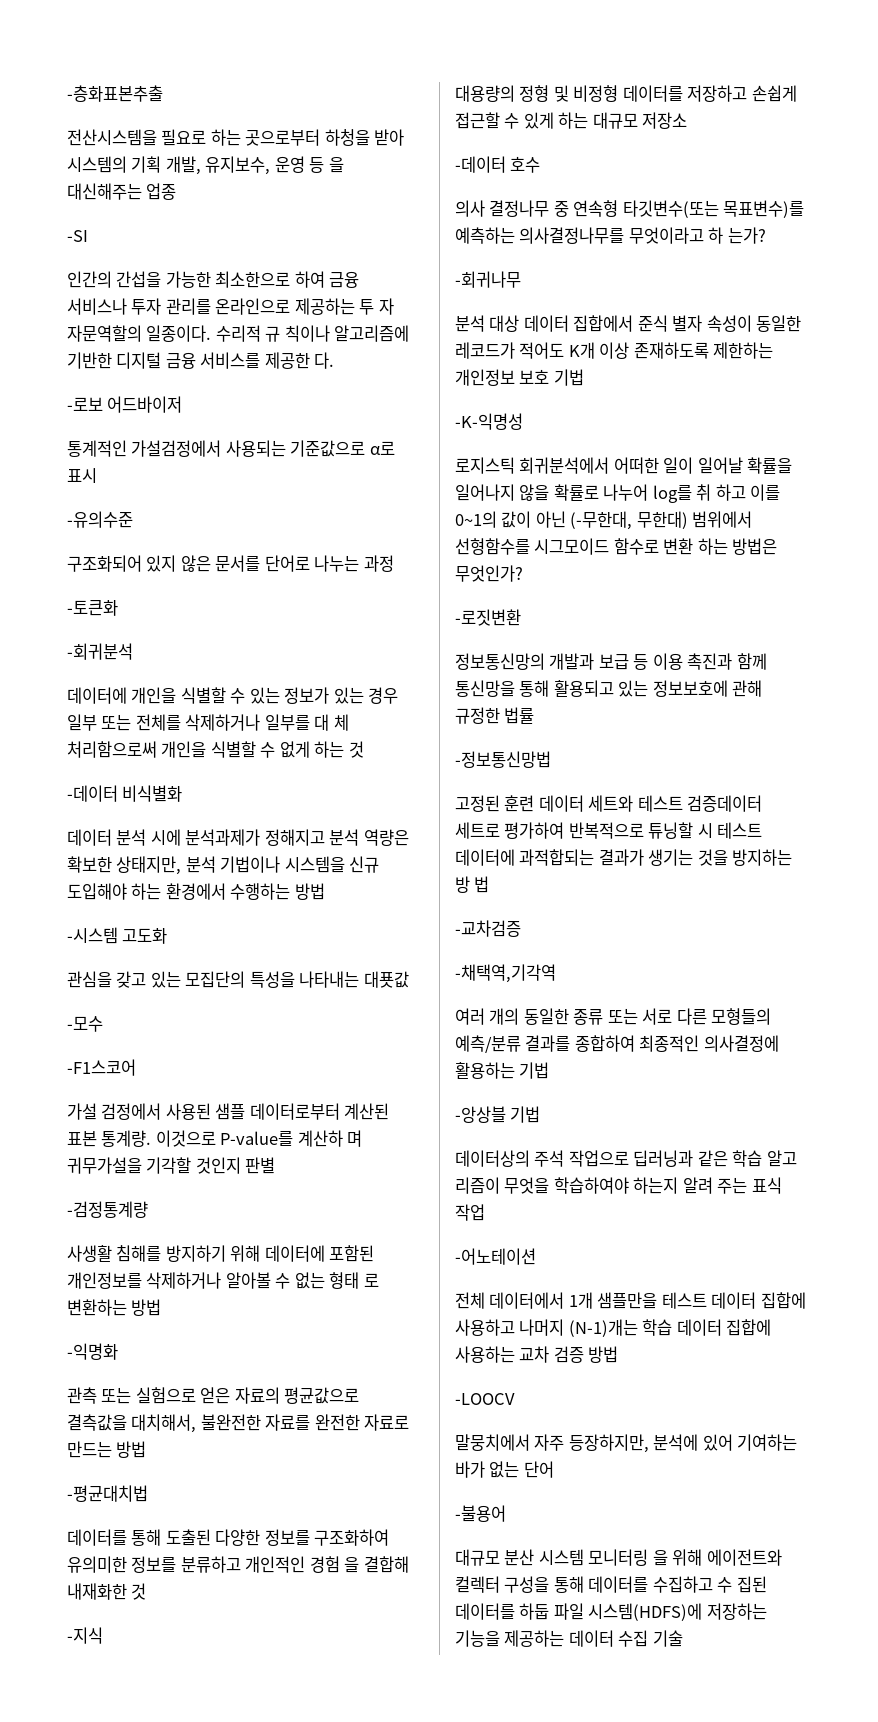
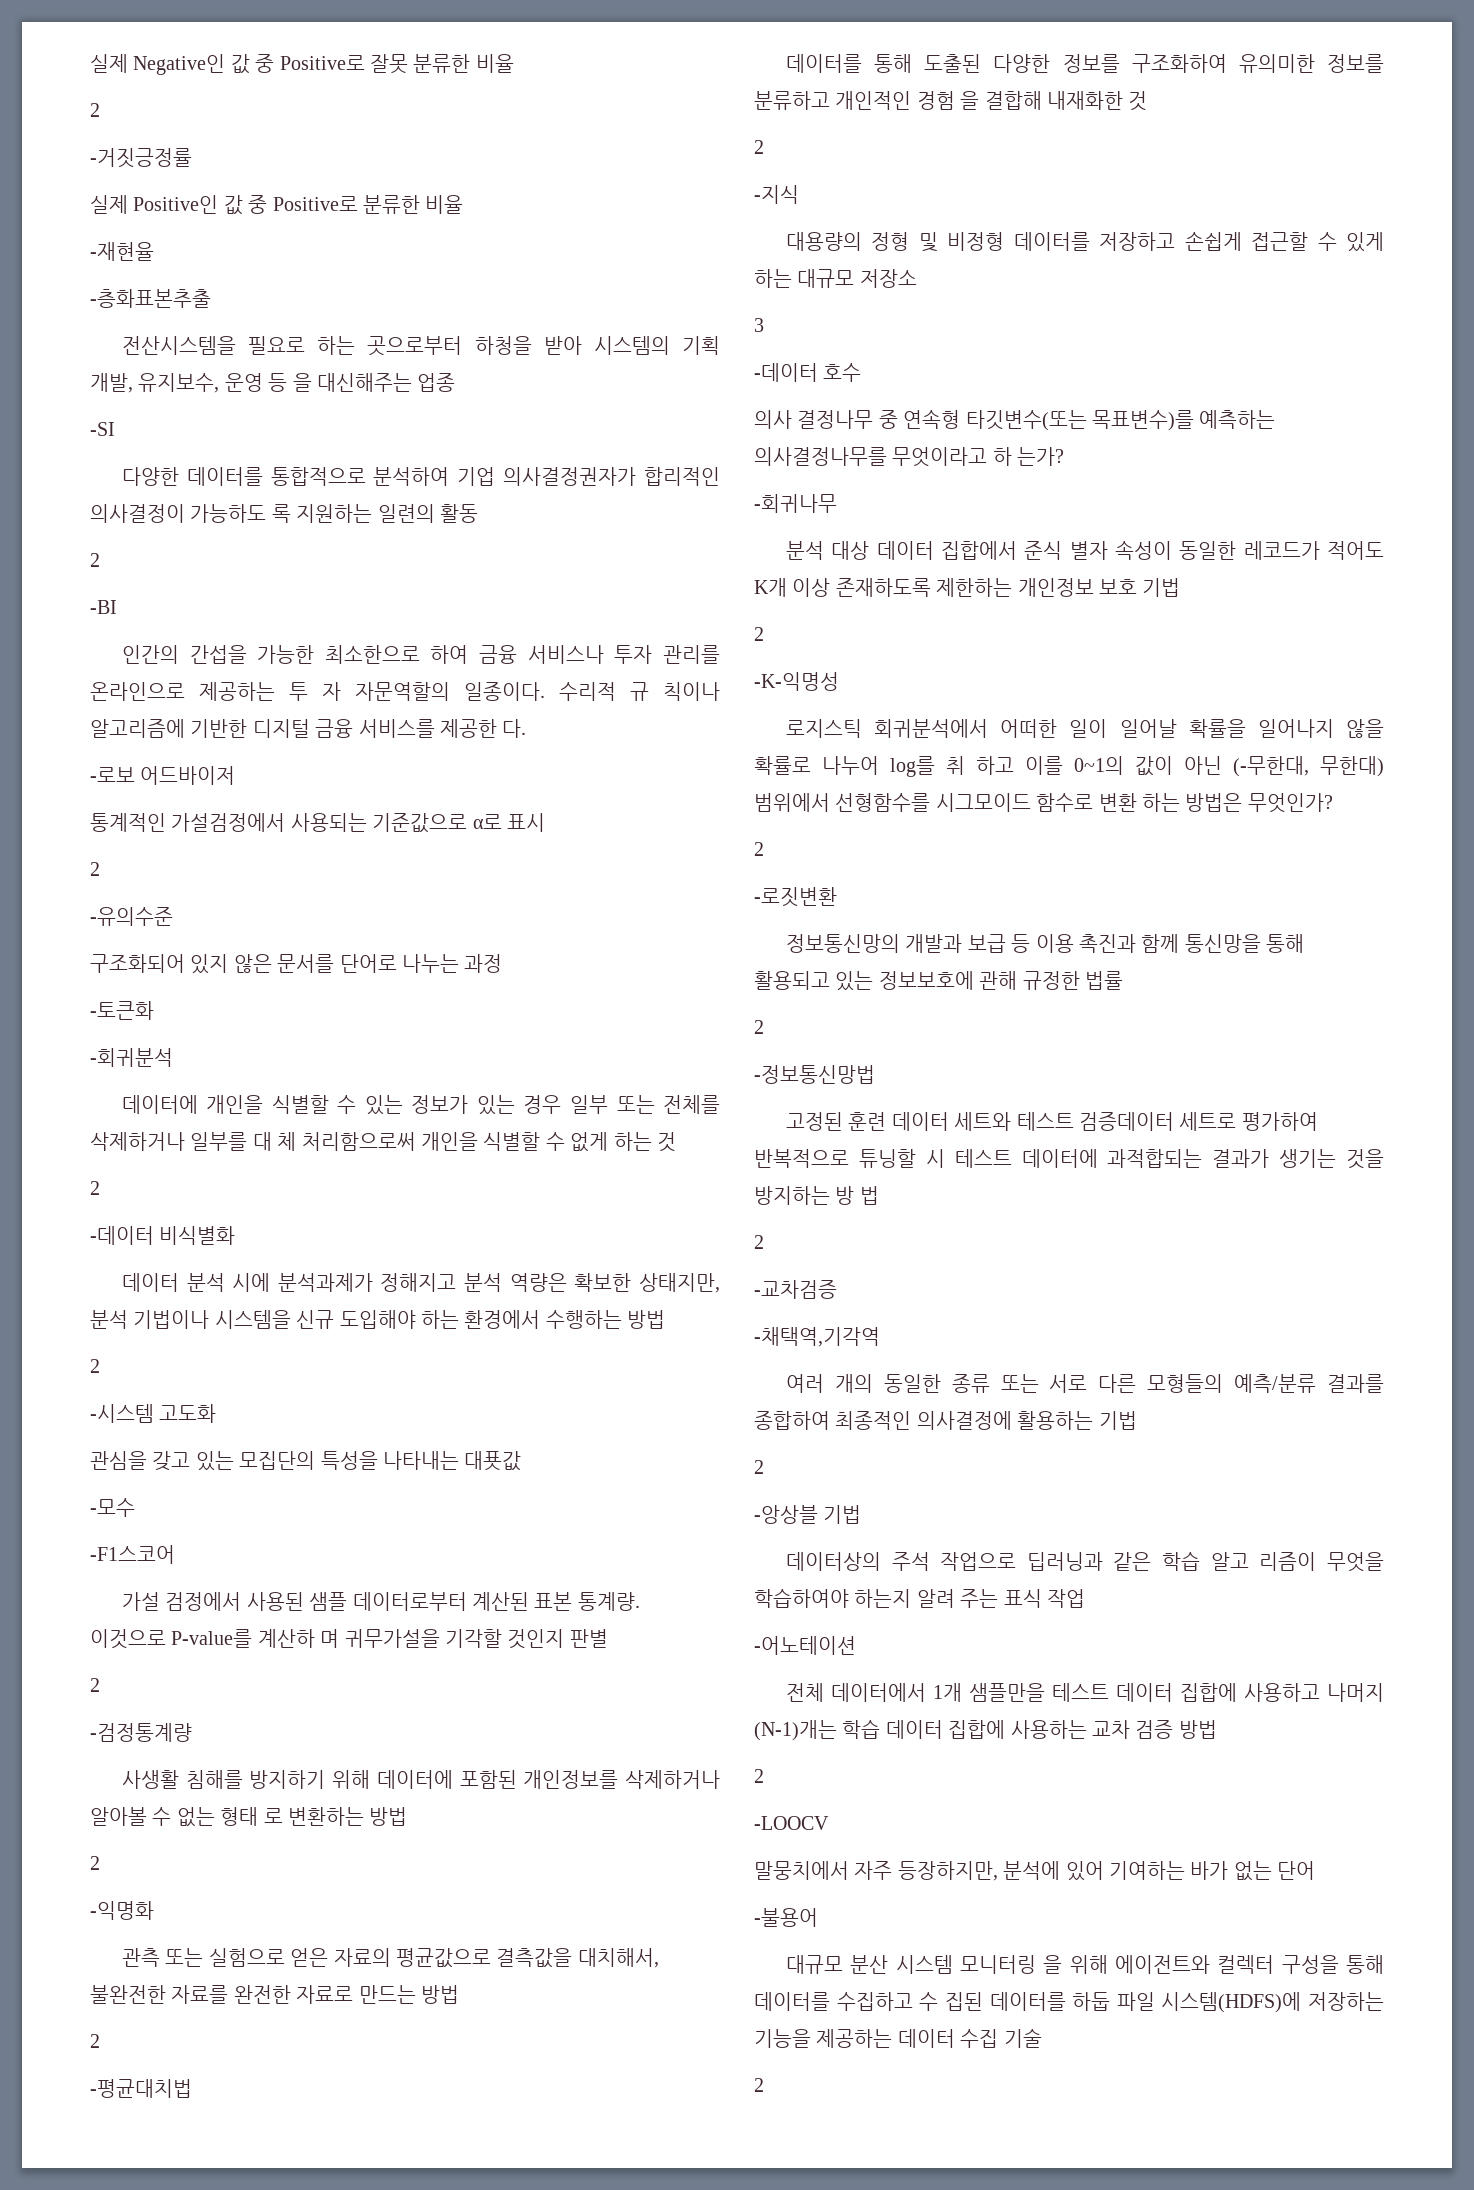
(67, 93) none -> [90,54,514,75] [90,103,100,117] [90,148,192,168] [90,195,464,215] [90,242,154,261] 실제 Negative인 값 중 Positive로 잘못 분류한 비율 // 2 // -거짓긍정률 // 실제 Positive인 값 중 Positive로 분류한 비율 // -재현율 //
(88, 236) none -> [121,467,720,486] [90,504,478,523] [90,553,100,567] [90,600,117,614] // 다양한 데이터를 통합적으로 분석하여 기업 의사결정권자가 합리적인 의사결정이 가능하도 록 지원하는 일련의 활동 // 2 // -BI
(97, 475) none -> [90,862,100,876] // 2
(364, 749) none -> [90,1181,100,1195] // 2
(325, 891) none -> [90,1359,100,1373] // 2
(276, 1165) none -> [90,1678,100,1692] // 2
(162, 1307) none -> [90,1856,100,1870] // 2
(147, 1449) none -> [90,2034,100,2048] // 2
(147, 1591) none -> [754,140,764,154] // 2
(688, 120) none -> [754,318,764,332] // 3
(584, 377) none -> [754,627,764,641] // 2
(523, 573) none -> [754,842,764,856] // 2
(535, 715) none -> [754,1020,764,1034] // 2
(490, 884) none -> [754,1235,764,1249] // 2
(550, 1070) none -> [754,1460,764,1474] // 2
(619, 1354) none -> [754,1769,764,1783] // 2
(683, 1638) none -> [754,2078,764,2092] // 2

